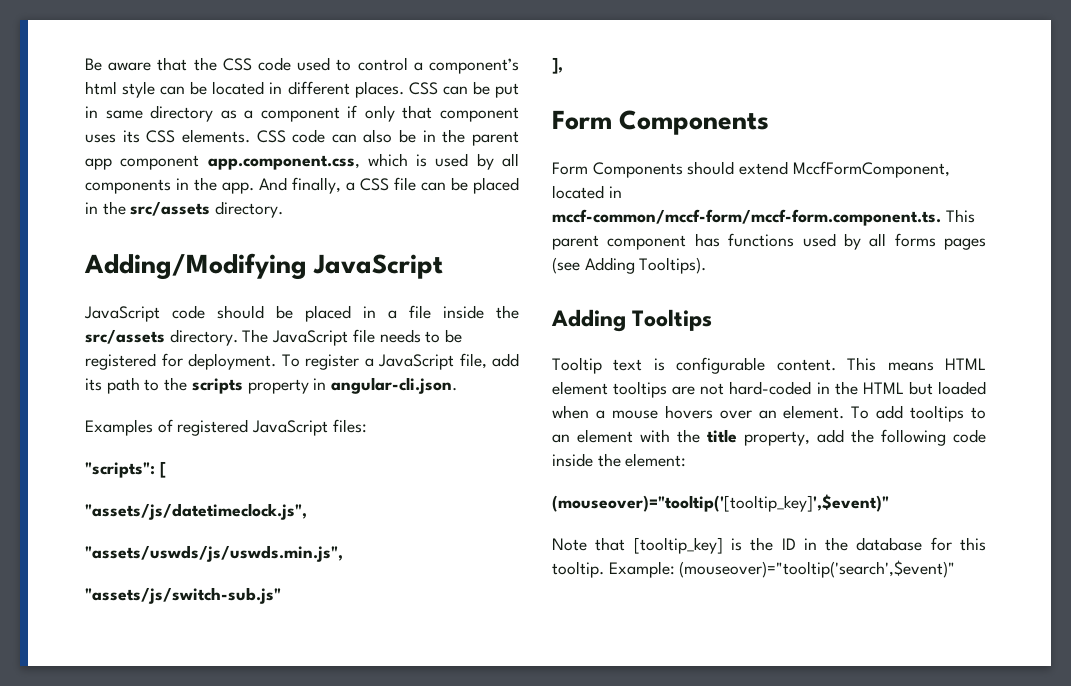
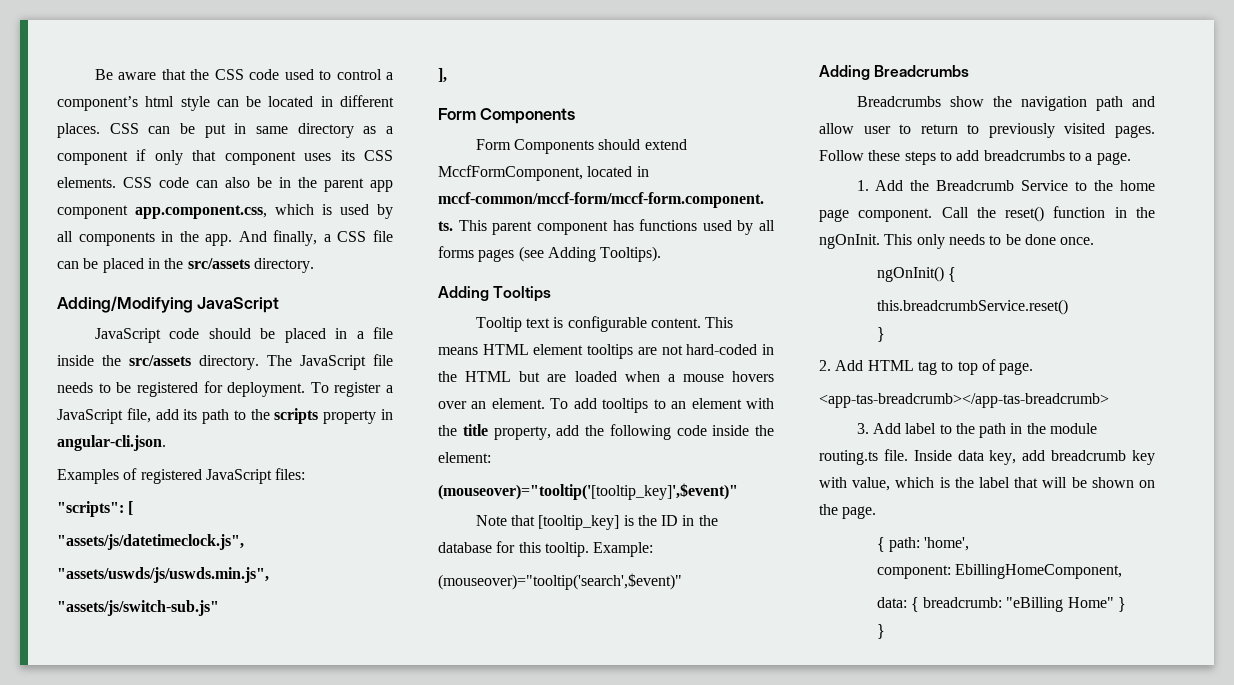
(933, 388) none -> [547,374,567,382] are
(675, 569) none -> (654, 549) //
(956, 569) none -> [819,65,970,80] [856,96,1155,111] [819,123,1155,138] [819,150,1131,165] [856,180,1155,191] [819,206,1155,222] [819,234,1095,249] [876,266,956,282] [876,299,1068,315] [876,327,885,342] [819,359,1034,375] [819,393,1109,408] [856,423,1098,438] [819,449,1155,465] [819,477,1155,491] [819,504,877,519] [876,537,970,552] [876,564,1122,579] [876,597,1127,612] [876,624,885,639] // Adding Breadcrumbs // Breadcrumbs show the navigation path and allow user to return to previously visited pages. Follow these steps to add breadcrumbs to a page. // 1. Add the Breadcrumb Service to the home page component. Call the reset() function in the ngOnInit. This only needs to be done once. // ngOnInit() { // this.breadcrumbService.reset() // } // 2. Add HTML tag to top of page. // <app-tas-breadcrumb></app-tas-breadcrumb> // 3. Add label to the path in the module routing.ts file. Inside data key, add breadcrumb key with value, which is the label that will be shown on the page. // { path: 'home', // component: EbillingHomeComponent, // data: { breadcrumb: "eBilling Home" } // }

